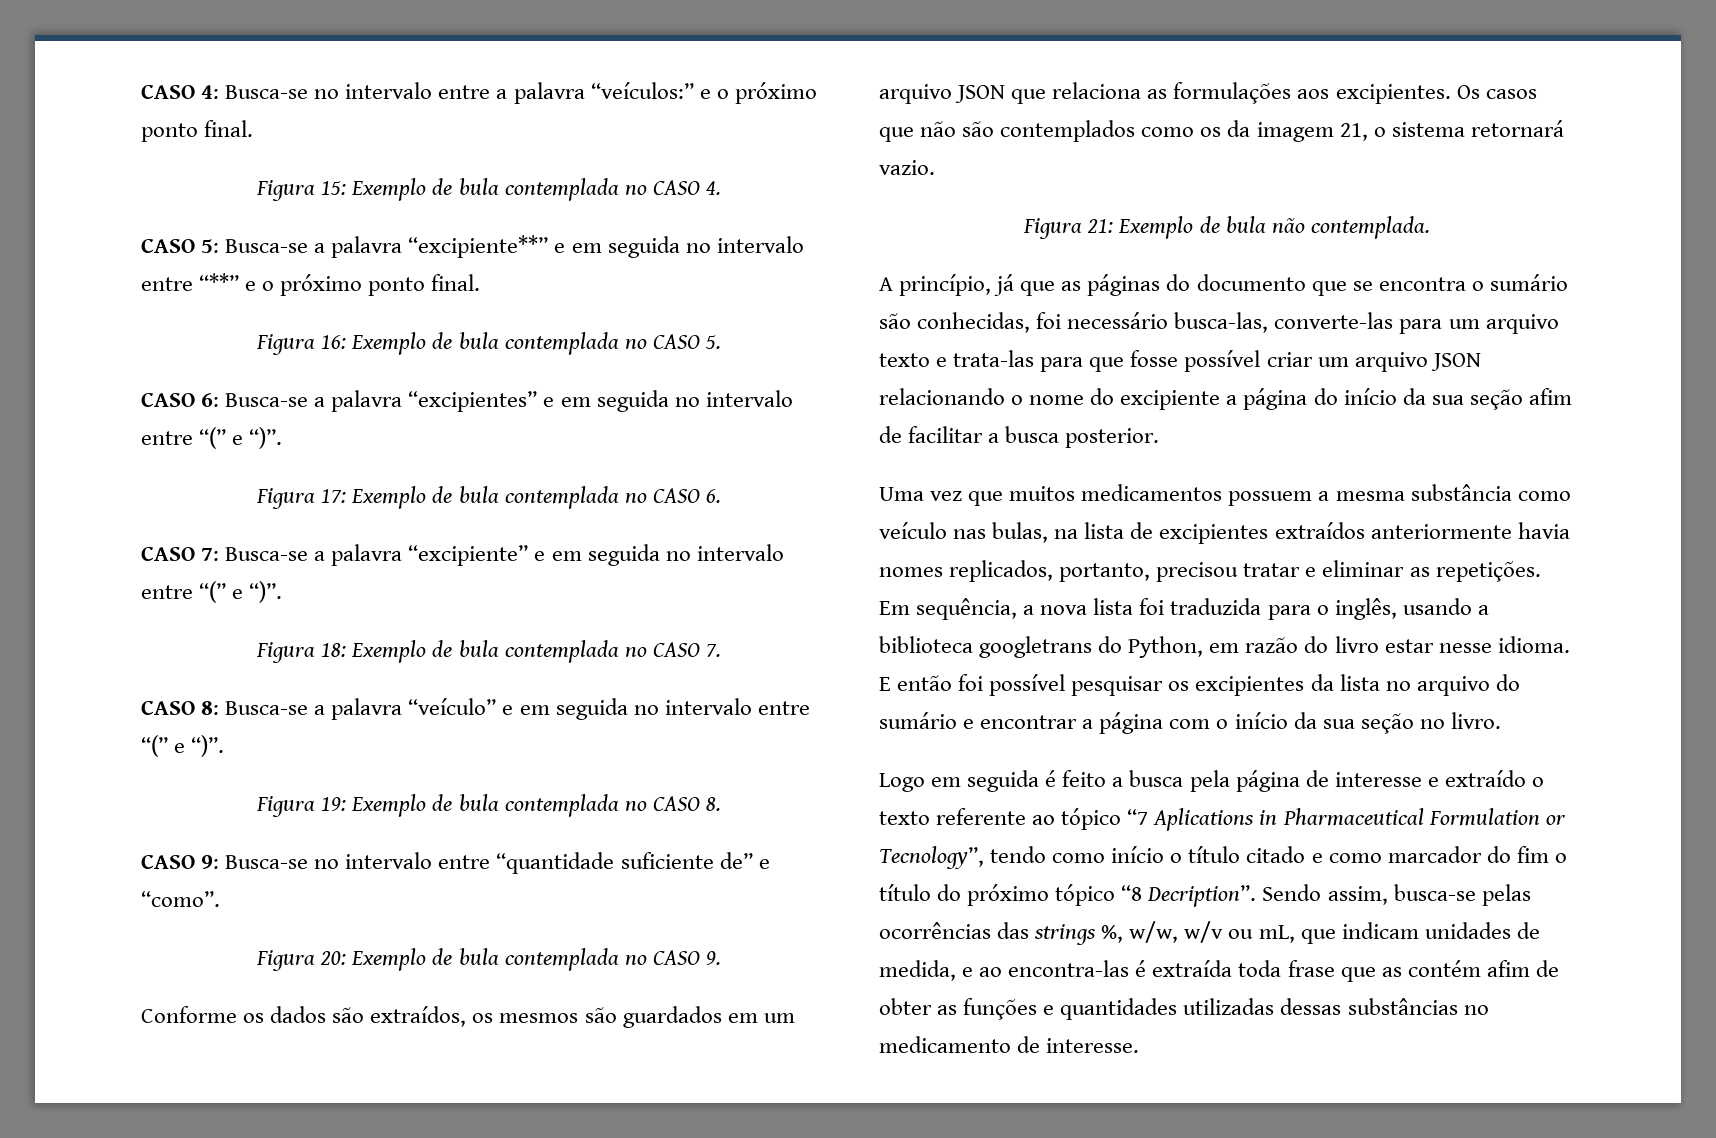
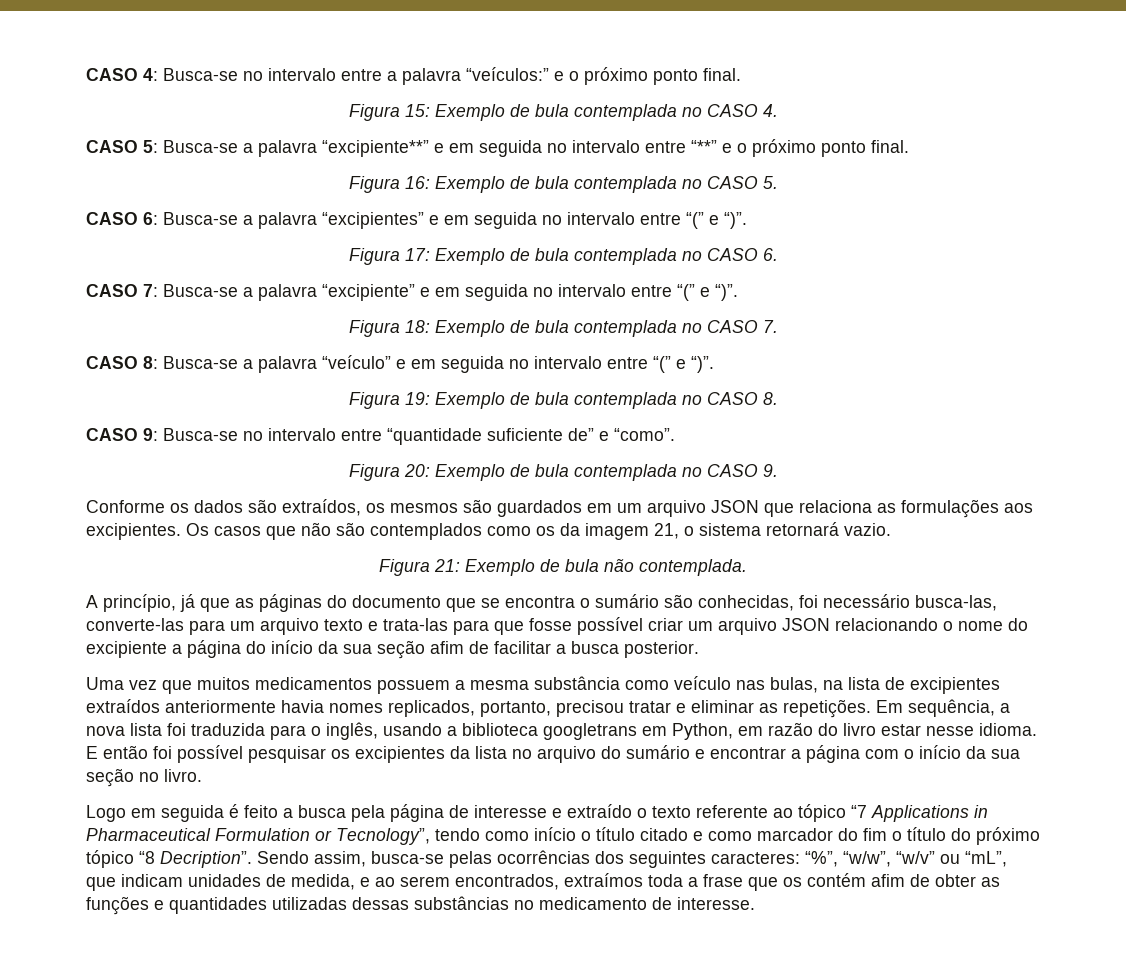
[1098,636,1123,653] do -> [642,726,667,736] em
[1153,808,1255,831] Aplications -> [871,805,969,822] Applications
[997,921,1295,945] das strings %, w/w, w/v ou mL, -> [595,851,1007,868] dos seguintes caracteres: “%”, “w/w”, “w/v” ou “mL”,
[1008,960,1282,977] encontra-las é extraída toda -> [400,873,698,890] serem encontrados, extraímos toda a
[1381,967,1402,977] as -> [783,877,802,887] os

